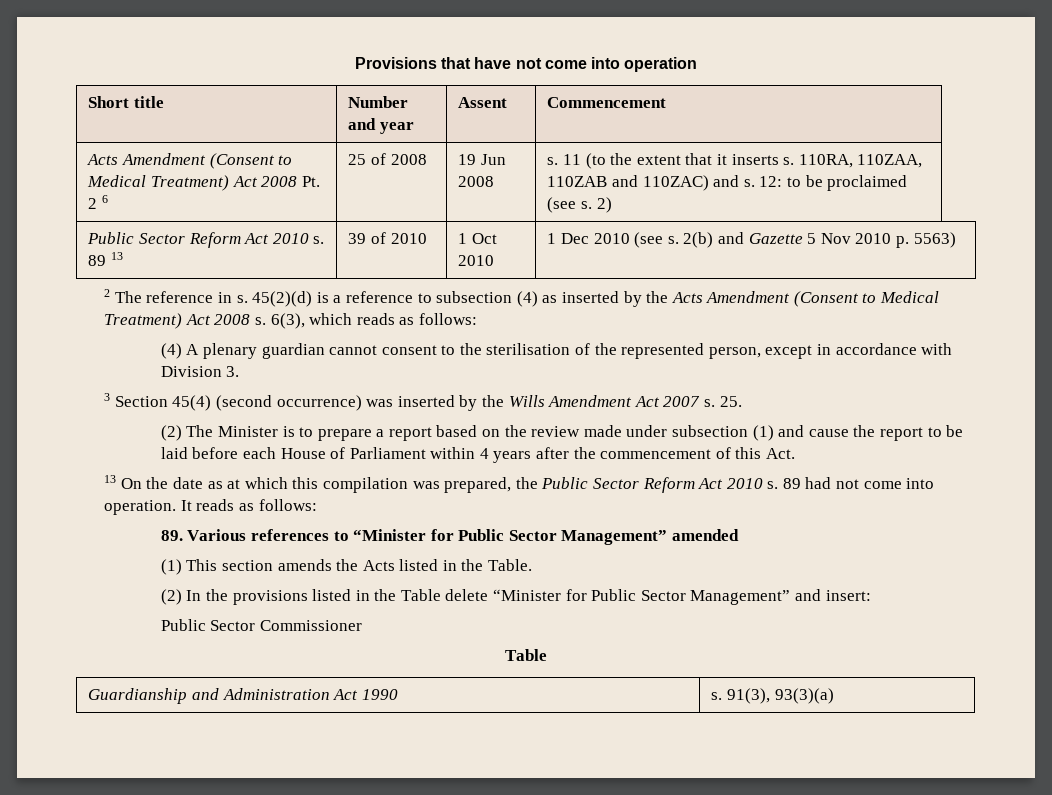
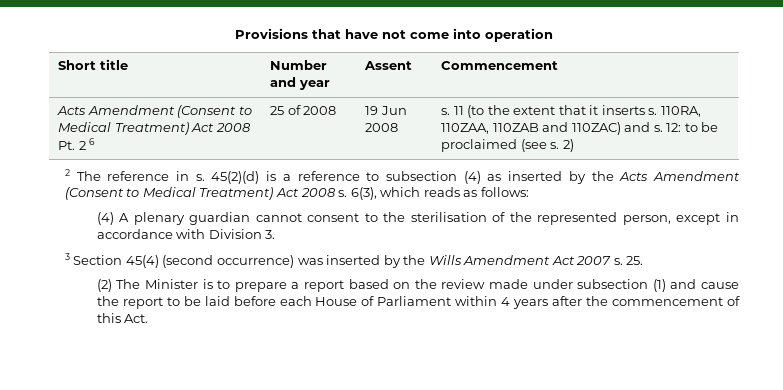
[87,232,325,248] [88,252,124,266] [348,232,427,244] [458,233,498,244] [458,255,495,266] [547,232,956,248] // Public Sector Reform Act 2010 s. 89 13 | 39 of 2010 | 1 Oct 2010 | 1 Dec 2010 (see s. 2(b) and Gazette 5 Nov 2010 p. 5563) -> (574, 145) none
[104,475,935,493] [104,499,317,515] [160,529,740,545] [160,559,533,575] [160,589,871,605] [160,619,362,631] [505,649,547,661] [88,688,398,704] [711,688,834,704] // 13 On the date as at which this compilation was prepared, the Public Sector Reform Act 2010 s. 89 had not come into operation. It reads as follows: // 89. Various references to “Minister for Public Sector Management” amended // (1) This section amends the Acts listed in the Table. // (2) In the provisions listed in the Table delete “Minister for Public Sector Management” and insert: // Public Sector Commissioner // Table // Guardianship and Administration Act 1990 | s. 91(3), 93(3)(a) -> (149, 318) none

